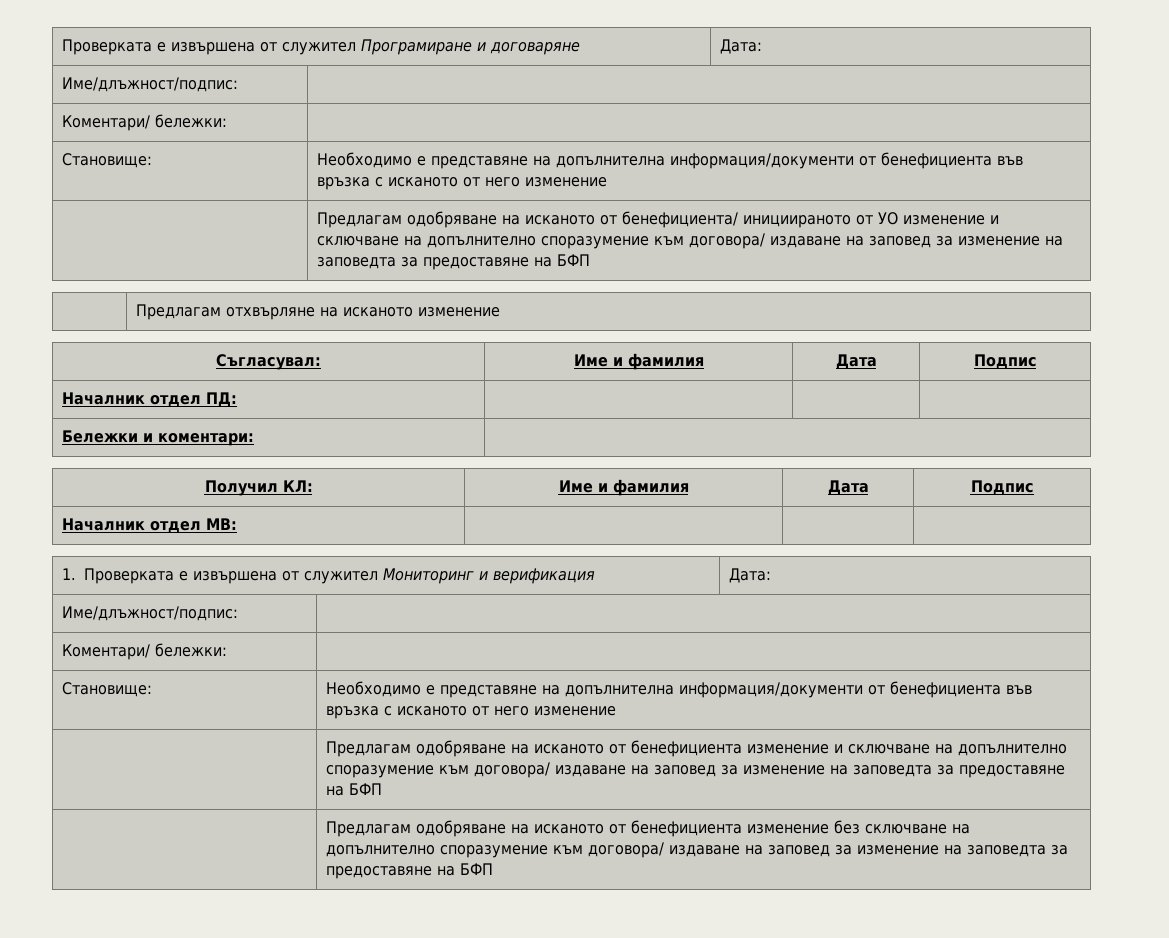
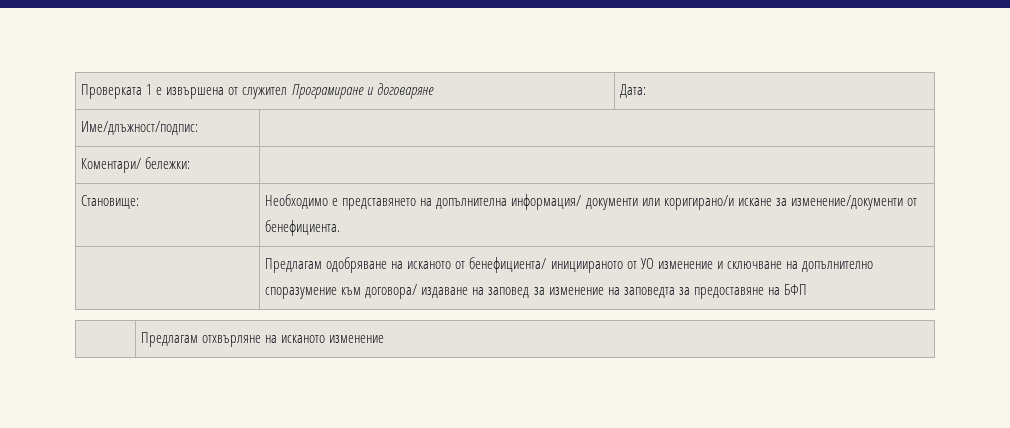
[62,39,153,55] Проверката -> [81,84,153,99] Проверката 1
[431,152,1024,169] [317,177,608,190] представяне на допълнителна информация/документи от бенефициента във връзка с исканото от него изменение -> [342,194,917,210] [265,220,341,236] представянето на допълнителна информация/ документи или коригирано/и искане за изменение/документи от бенефициента.
[216,354,321,370] [573,353,704,370] [835,354,877,369] [973,354,1037,369] [62,392,238,407] [62,430,255,446] [204,480,313,496] [558,479,689,496] [827,480,869,495] [970,480,1034,495] [62,518,238,533] [62,568,596,584] [729,568,772,583] [62,606,239,621] [62,643,228,660] [62,682,153,697] [326,681,1033,698] [326,706,617,719] [326,740,1068,757] [326,762,1066,778] [326,783,383,796] [326,820,971,837] [326,842,1069,858] [326,863,494,879] // Съгласувал: | Име и фамилия | Дата | Подпис // Началник отдел ПД: | | | // Бележки и коментари: | // Получил КЛ: | Име и фамилия | Дата | Подпис // Началник отдел МВ: | | | // 1. Проверката е извършена от служител Мониторинг и верификация | Дата: // Име/длъжност/подпис: | // Коментари/ бележки: | // Становище: | Необходимо е представяне на допълнителна информация/документи от бенефициента във връзка с исканото от него изменение // | Предлагам одобряване на исканото от бенефициента изменение и сключване на допълнително споразумение към договора/ издаване на заповед за изменение на заповедта за предоставяне на БФП // | Предлагам одобряване на исканото от бенефициента изменение без сключване на допълнително споразумение към договора/ издаване на заповед за изменение на заповедта за предоставяне на БФП -> (385, 339) none

